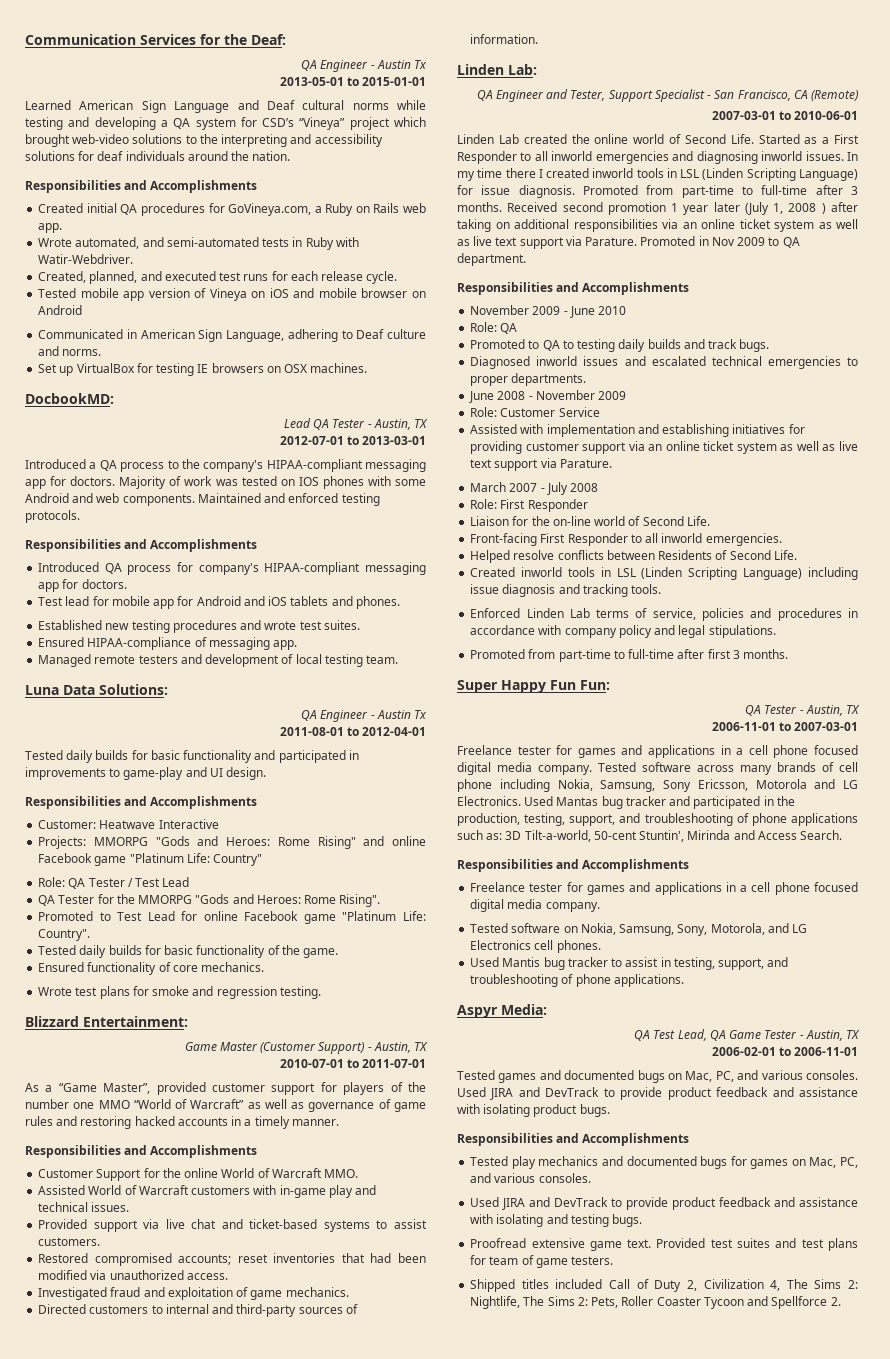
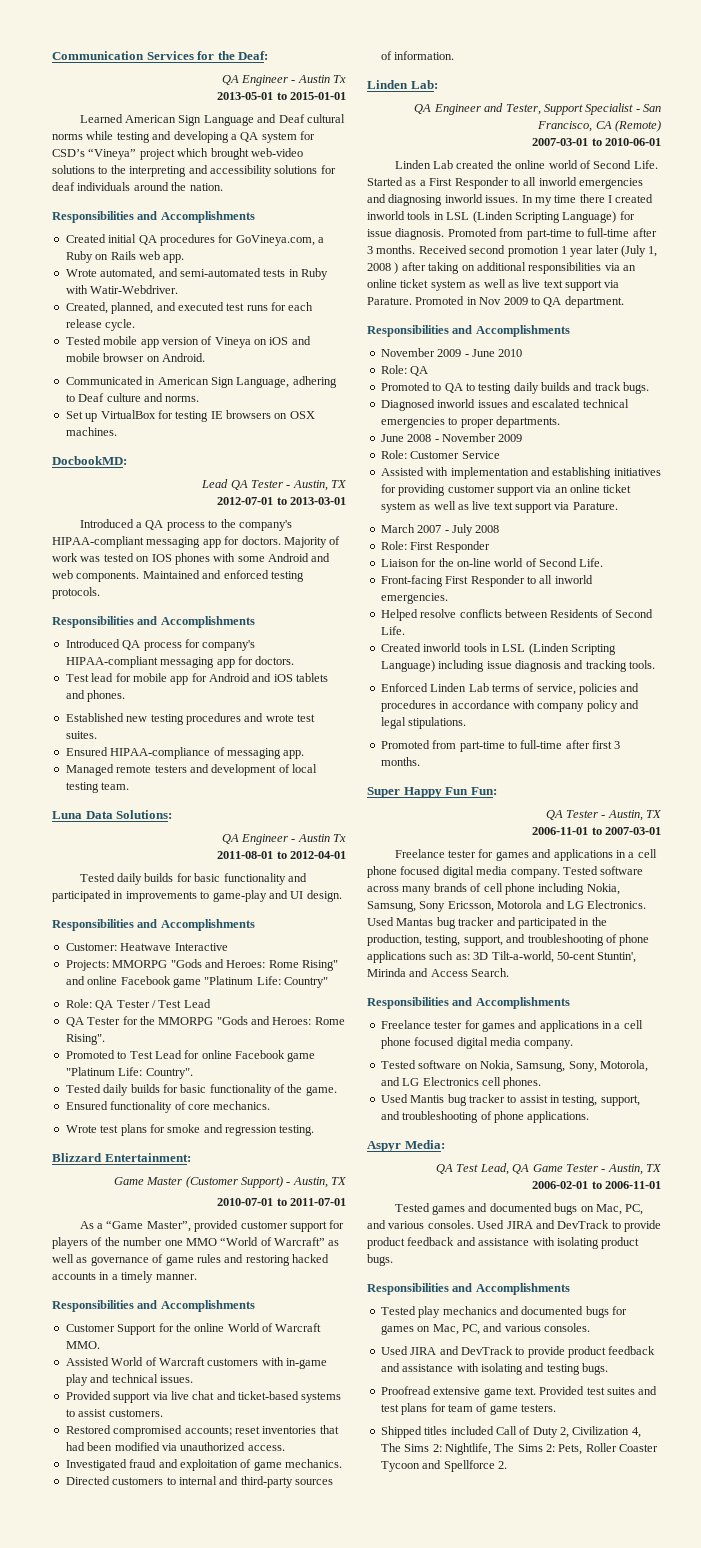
[38,305,83,315] Android -> [161,353,205,362] Android.

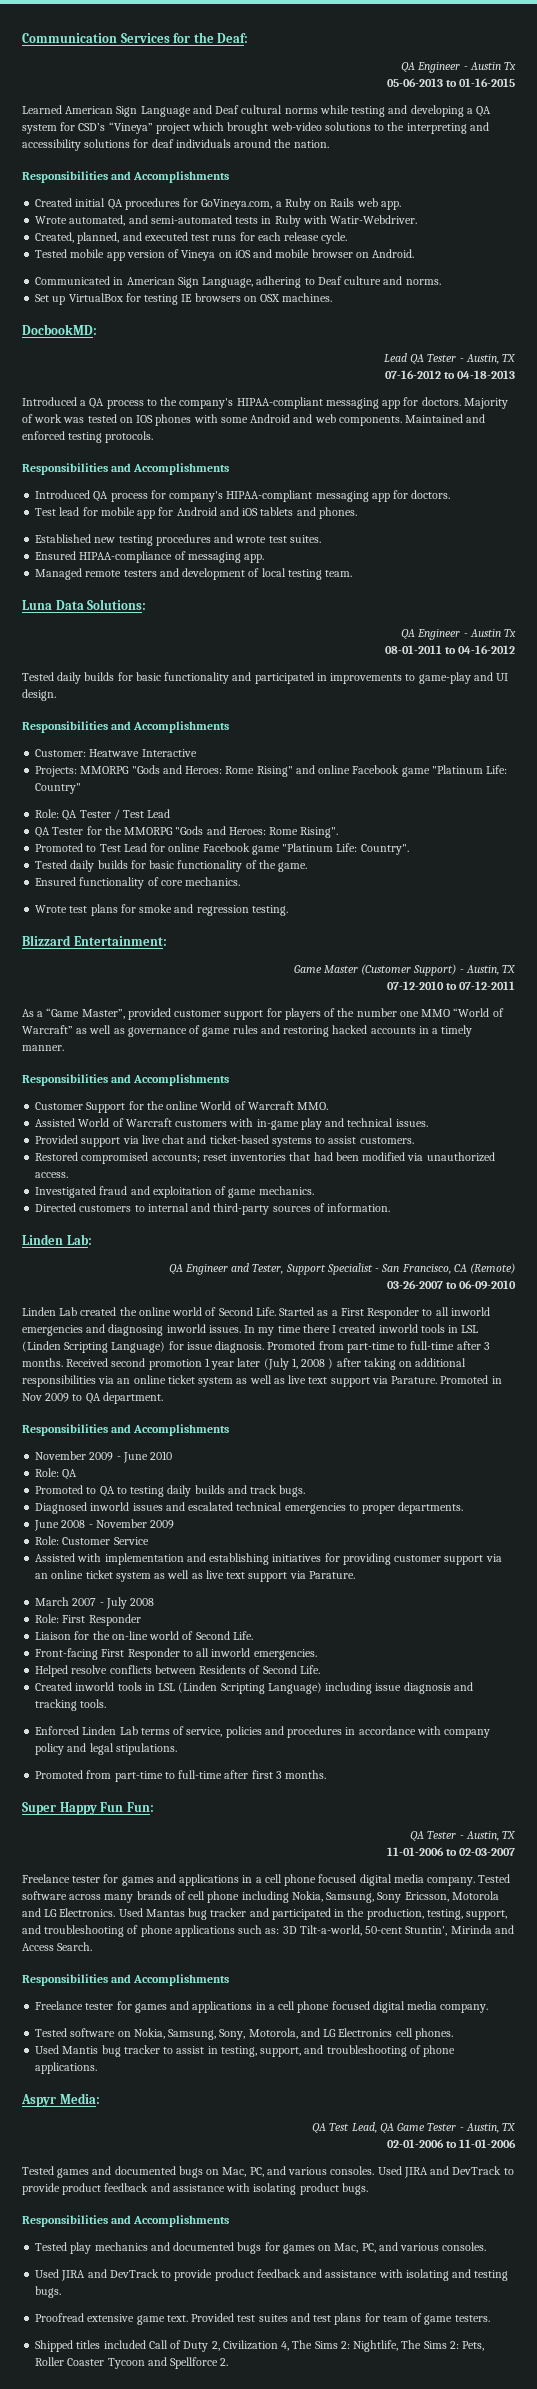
[217,92,346,100] 2013-05-01 to 2015-01-01 -> [386,78,515,87] 05-06-2013 to 01-16-2015
[217,497,346,505] 2012-07-01 to 2013-03-01 -> [384,370,515,379] 07-16-2012 to 04-18-2013
[217,851,346,859] 2011-08-01 to 2012-04-01 -> [384,645,515,654] 08-01-2011 to 04-16-2012
[217,1198,346,1206] 2010-07-01 to 2011-07-01 -> [386,981,515,990] 07-12-2010 to 07-12-2011
[532,138,661,146] 2007-03-01 to 2010-06-01 -> [386,1280,516,1290] 03-26-2007 to 06-09-2010
[532,827,661,835] 2006-11-01 to 2007-03-01 -> [386,1847,515,1856] 11-01-2006 to 02-03-2007
[532,1181,661,1189] 2006-02-01 to 2006-11-01 -> [386,2139,516,2148] 02-01-2006 to 11-01-2006

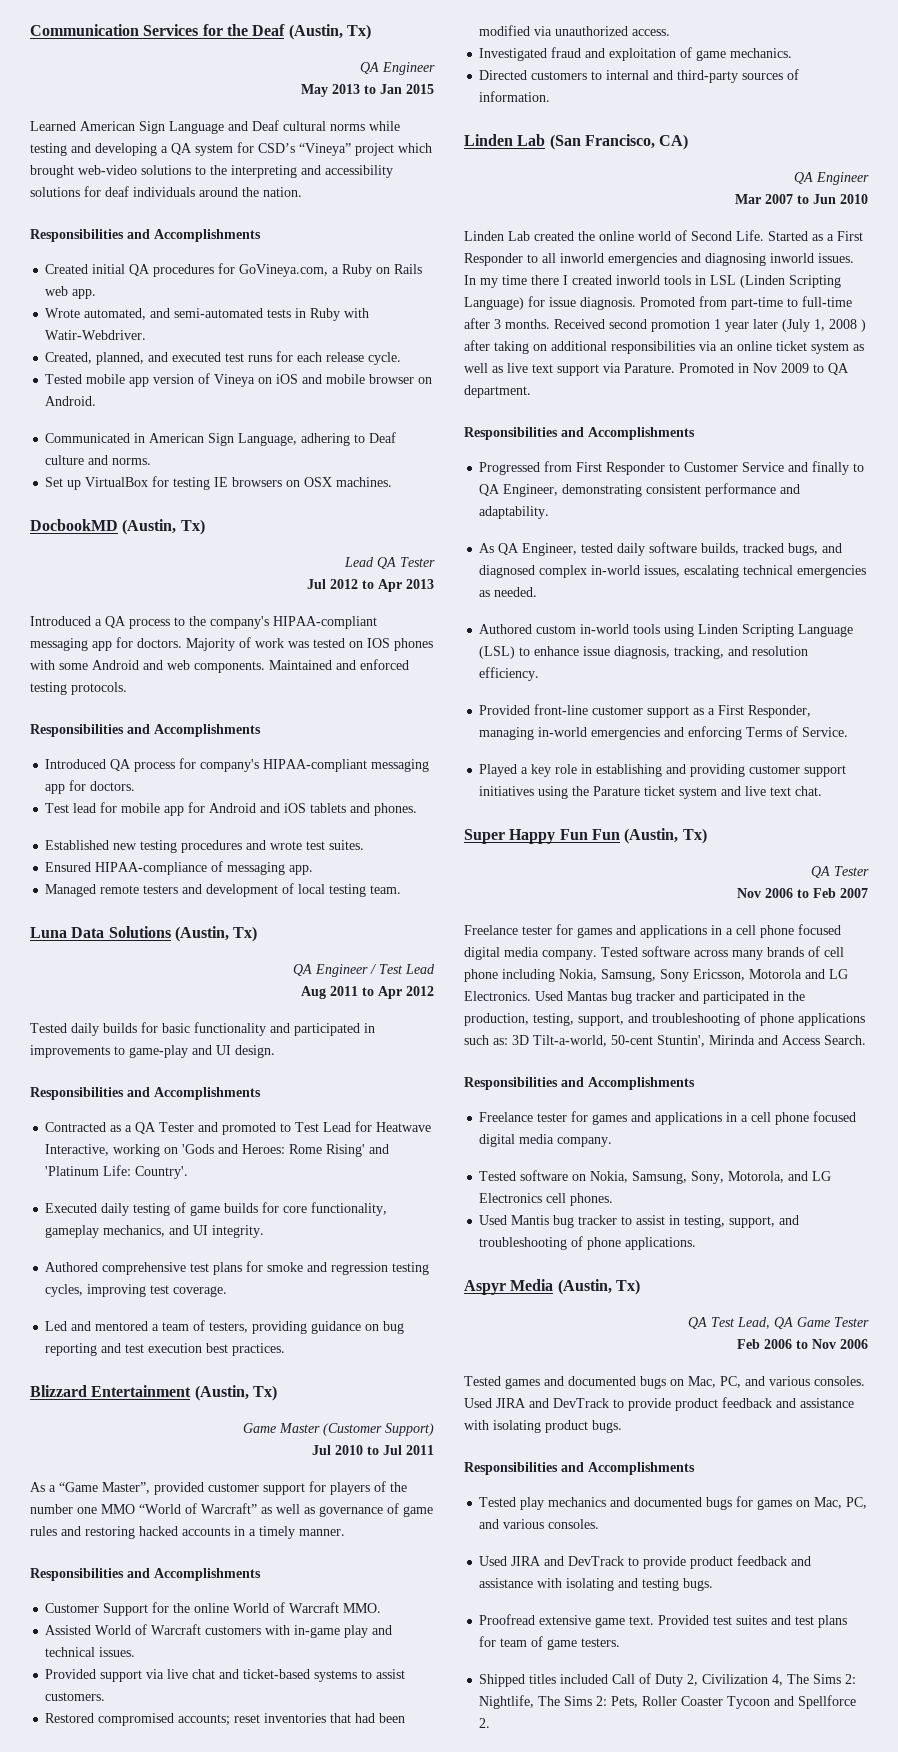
[217,33,249,43] [401,62,516,73] [386,78,515,87] Deaf: // QA Engineer - Austin Tx // 05-06-2013 to 01-16-2015 -> [252,24,371,40] [360,62,435,75] [301,84,434,97] Deaf (Austin, Tx) // QA Engineer // May 2013 to Jan 2015
[22,324,97,335] DocbookMD: -> [30,519,205,535] DocbookMD (Austin, Tx)
[459,354,516,364] [384,370,515,379] - Austin, TX // 07-16-2012 to 04-18-2013 -> [307,579,434,592] // Jul 2012 to Apr 2013
[87,599,147,610] [401,629,516,640] [384,645,515,654] Solutions: // QA Engineer - Austin Tx // 08-01-2011 to 04-16-2012 -> [108,926,258,942] [293,964,435,977] [301,986,434,999] Solutions (Austin, Tx) // QA Engineer / Test Lead // Aug 2011 to Apr 2012
[35,749,197,757] [35,765,508,777] [35,783,82,794] [35,809,171,821] [35,826,339,838] [35,843,409,855] [35,860,308,872] [35,877,241,889] [35,905,68,913] Customer: Heatwave Interactive // Projects: MMORPG "Gods and Heroes: Rome Rising" and online Facebook game "Platinum Life: Country" // Role: QA Tester / Test Lead // QA Tester for the MMORPG "Gods and Heroes: Rome Rising". // Promoted to Test Lead for online Facebook game "Platinum Life: Country". // Tested daily builds for basic functionality of the game. // Ensured functionality of core mechanics. // Wrote -> [45,1121,432,1135] [45,1144,390,1157] [45,1165,189,1179] [45,1202,388,1216] [45,1225,265,1238] [45,1262,187,1275] Contracted as a QA Tester and promoted to Test Lead for Heatwave Interactive, working on 'Gods and Heroes: Rome Rising' and 'Platinum Life: Country'. // Executed daily testing of game builds for core functionality, gameplay mechanics, and UI integrity. // Authored comprehensive
[251,905,288,916] [22,935,167,946] [293,964,516,976] [386,981,515,990] testing. // Blizzard Entertainment: // Game Master (Customer Support) - Austin, TX // 07-12-2010 to 07-12-2011 -> [392,1262,430,1275] [45,1284,228,1297] [45,1320,405,1334] [45,1343,286,1356] [30,1385,277,1401] [243,1423,434,1436] [312,1445,434,1455] testing cycles, improving test coverage. // Led and mentored a team of testers, providing guidance on bug reporting and test execution best practices. // Blizzard Entertainment (Austin, Tx) // Game Master (Customer Support) // Jul 2010 to Jul 2011
[66,1234,92,1245] [168,1263,515,1275] [386,1280,516,1290] Lab: // QA Engineer and Tester, Support Specialist - San Francisco, CA (Remote) // 03-26-2007 to 06-09-2010 -> [517,134,689,150] [794,172,869,185] [735,194,868,204] Lab (San Francisco, CA) // QA Engineer // Mar 2007 to Jun 2010
[35,1451,173,1463] [35,1468,78,1480] [35,1485,306,1497] [35,1502,464,1514] [34,1519,175,1531] [35,1536,149,1545] [35,1553,502,1565] [35,1570,355,1582] [35,1597,155,1609] [35,1614,141,1626] [35,1631,253,1640] [35,1648,317,1660] [35,1665,320,1677] [35,1682,473,1694] [35,1699,107,1711] [35,1726,491,1738] [35,1743,177,1755] [35,1770,327,1782] November 2009 - June 2010 // Role: QA // Promoted to QA to testing daily builds and track bugs. // Diagnosed inworld issues and escalated technical emergencies to proper departments. // June 2008 - November 2009 // Role: Customer Service // Assisted with implementation and establishing initiatives for providing customer support via an online ticket system as well as live text support via Parature. // March 2007 - July 2008 // Role: First Responder // Liaison for the on-line world of Second Life. // Front-facing First Responder to all inworld emergencies. // Helped resolve conflicts between Residents of Second Life. // Created inworld tools in LSL (Linden Scripting Language) including issue diagnosis and tracking tools. // Enforced Linden Lab terms of service, policies and procedures in accordance with company policy and legal stipulations. // Promoted from part-time to full-time after first 3 months. -> [479,461,865,475] [479,483,801,497] [479,506,550,519] [479,542,843,556] [479,565,867,578] [479,587,538,597] [479,624,854,637] [479,646,809,659] [479,667,540,681] [479,704,812,718] [479,726,849,740] [479,764,847,777] [479,786,823,799] Progressed from First Responder to Customer Service and finally to QA Engineer, demonstrating consistent performance and adaptability. // As QA Engineer, tested daily software builds, tracked bugs, and diagnosed complex in-world issues, escalating technical emergencies as needed. // Authored custom in-world tools using Linden Scripting Language (LSL) to enhance issue diagnosis, tracking, and resolution efficiency. // Provided front-line customer support as a First Responder, managing in-world emergencies and enforcing Terms of Service. // Played a key role in establishing and providing customer support initiatives using the Parature ticket system and live text chat.
[126,1802,154,1812] [410,1831,516,1842] [386,1847,515,1856] Fun: // QA Tester - Austin, TX // 11-01-2006 to 02-03-2007 -> [591,828,707,844] [811,866,869,878] [737,888,868,898] Fun (Austin, Tx) // QA Tester // Nov 2006 to Feb 2007
[59,2093,100,2104] Media: -> [510,1279,640,1295] Media (Austin, Tx)
[459,2123,516,2133] [386,2139,516,2148] - Austin, TX // 02-01-2006 to 11-01-2006 -> [737,1339,868,1349] // Feb 2006 to Nov 2006

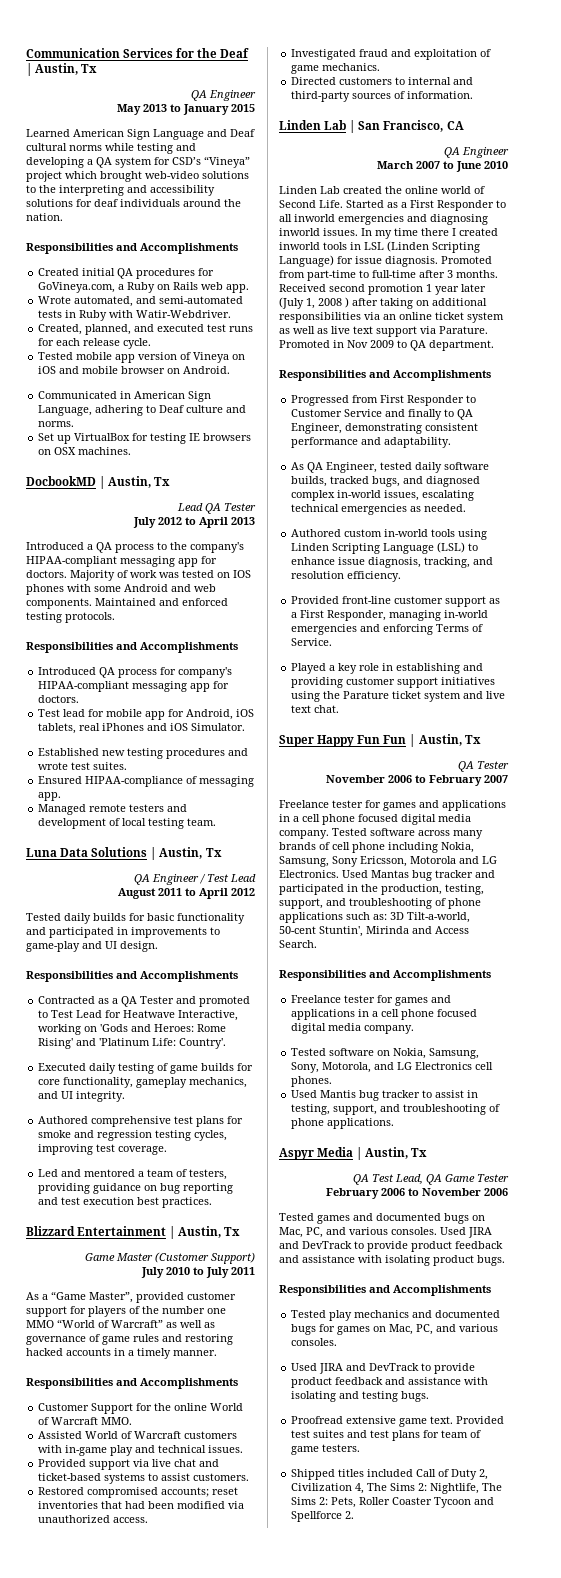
[288,24,371,40] (Austin, Tx) -> [26,63,98,76] | Austin, Tx
[380,84,402,94] Jan -> [183,104,229,115] January
[122,519,205,535] (Austin, Tx) -> [99,476,171,489] | Austin, Tx
[307,579,326,589] Jul -> [133,517,156,528] July
[378,579,402,592] Apr -> [199,517,228,528] April
[209,803,418,816] Android and iOS tablets and phones. -> [186,709,255,720] [38,723,246,734] Android, iOS tablets, real iPhones and iOS Simulator.
[174,926,258,942] (Austin, Tx) -> [150,847,222,860] | Austin, Tx
[301,986,326,999] Aug -> [118,888,156,899] August
[378,986,402,999] Apr -> [199,888,228,899] April
[194,1385,277,1401] (Austin, Tx) -> [169,1226,241,1239] | Austin, Tx
[312,1445,331,1455] Jul -> [141,1267,164,1278] July
[383,1445,402,1455] Jul -> [206,1267,229,1278] July
[549,134,689,150] [794,172,869,185] [735,194,761,204] (San Francisco, CA) // QA Engineer // Mar -> [349,120,464,133] [444,147,509,158] [377,161,414,169] | San Francisco, CA // QA Engineer // March
[813,194,836,204] Jun -> [456,161,481,172] June
[624,828,707,844] [811,866,869,878] [737,888,836,898] (Austin, Tx) // QA Tester // Nov 2006 to Feb -> [409,734,481,747] [458,761,509,772] [326,775,482,786] | Austin, Tx // QA Tester // November 2006 to February
[557,1279,640,1295] (Austin, Tx) -> [356,1147,428,1160] | Austin, Tx
[737,1339,836,1349] Feb 2006 to Nov -> [326,1188,481,1199] February 2006 to November

